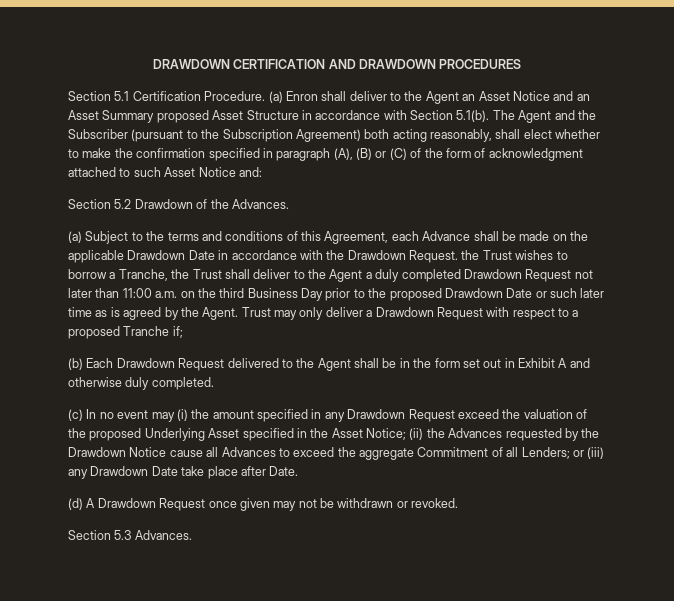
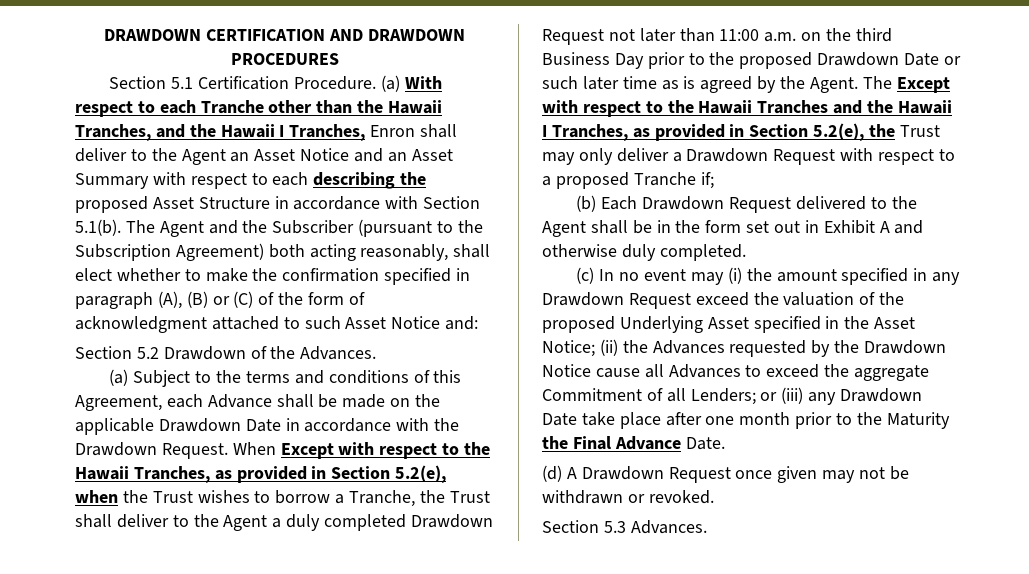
(283, 97) none -> [404,76,442,89] [75,100,443,117] [75,124,366,141] With respect to each Tranche other than the Hawaii Tranches, and the Hawaii I Tranches,
(155, 116) none -> [152,172,427,189] with respect to each describing the
(458, 256) none -> [232,442,491,459] [75,465,447,483] [75,490,118,503] When Except with respect to the Hawaii Tranches, as provided in Section 5.2(e), when
(239, 313) none -> [862,76,950,93] [542,100,952,117] [542,123,896,141] The Except with respect to the Hawaii Tranches and the Hawaii I Tranches, as provided in Section 5.2(e), the
(266, 471) none -> [705,412,950,429] [542,436,681,450] one month prior to the Maturity the Final Advance

